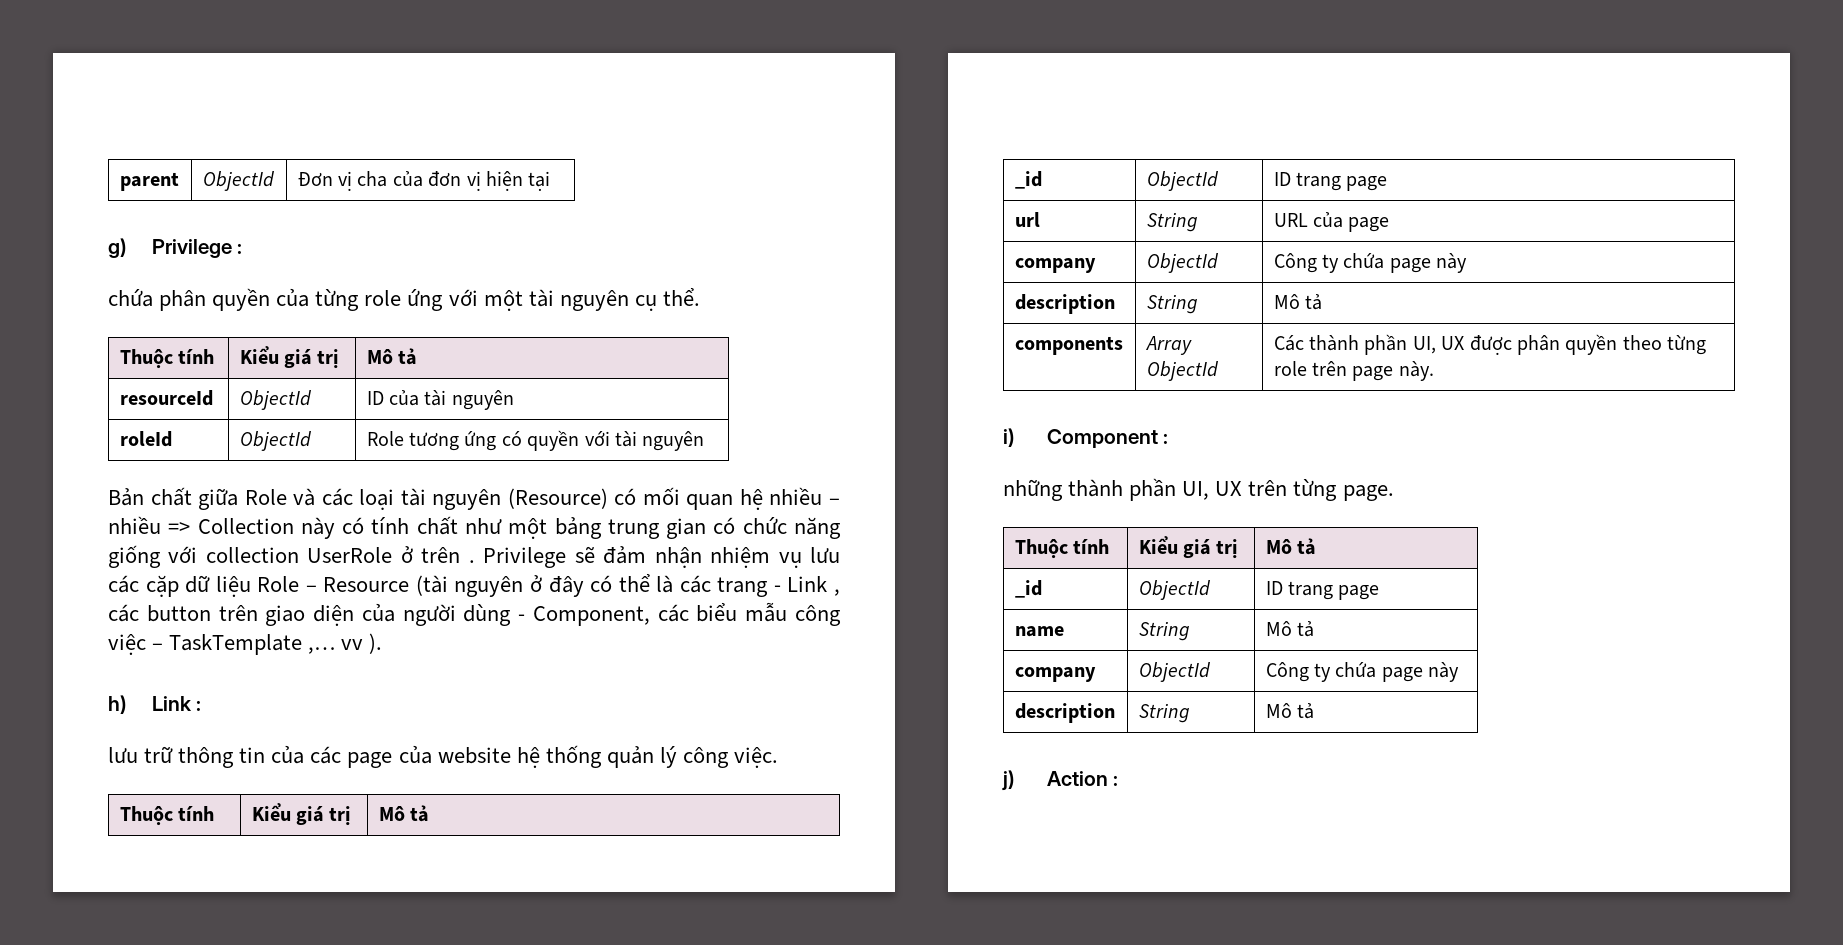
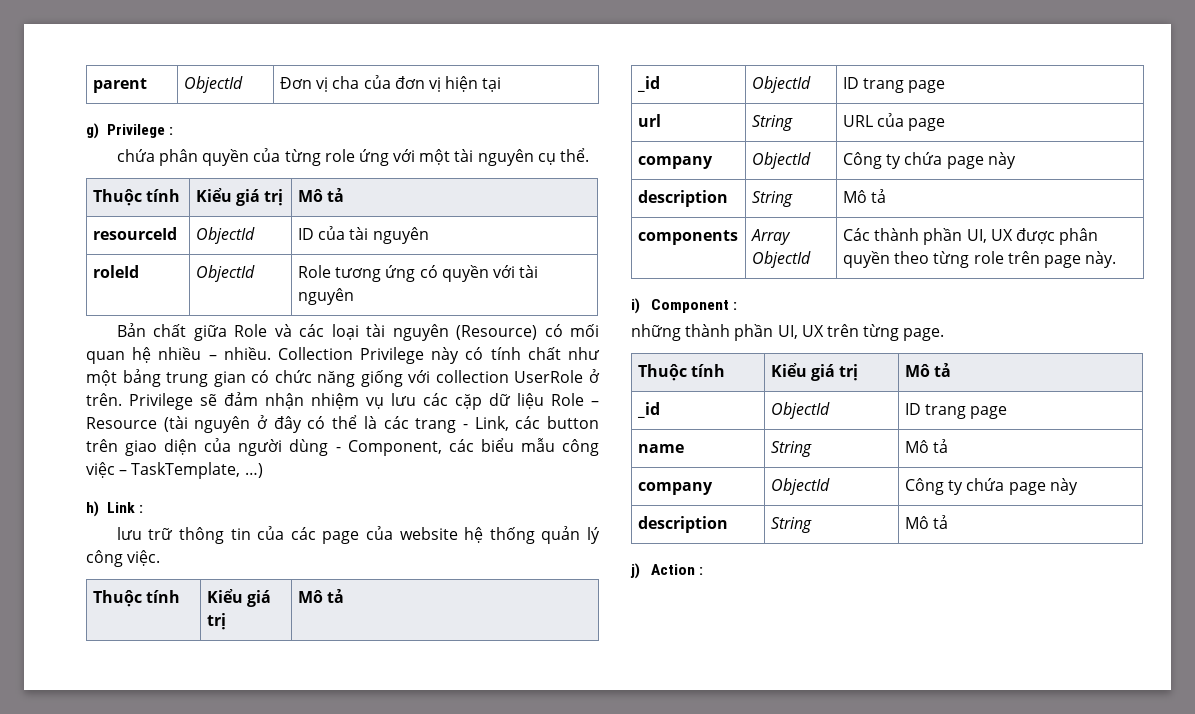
[108,516,294,534] nhiều => Collection -> [223,347,425,364] nhiều. Collection Privilege
[421,547,475,563] trên . -> [86,393,122,406] trên.
[787,576,840,596] Link , -> [474,416,509,431] Link,
[169,633,383,655] TaskTemplate ,… vv ). -> [131,462,263,479] TaskTemplate, …)

